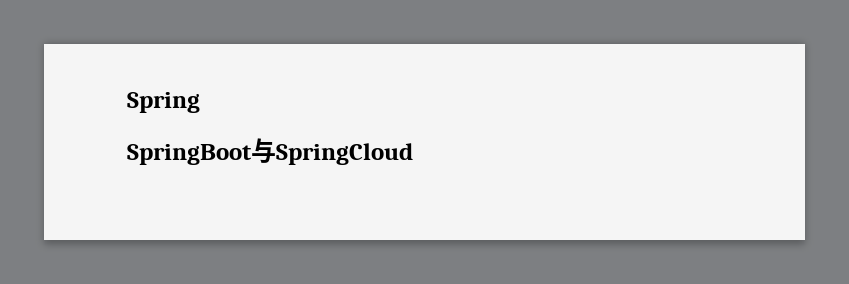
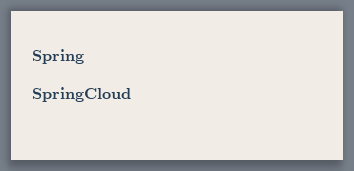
[127,138,276,165] SpringBoot与 -> (84, 56) none

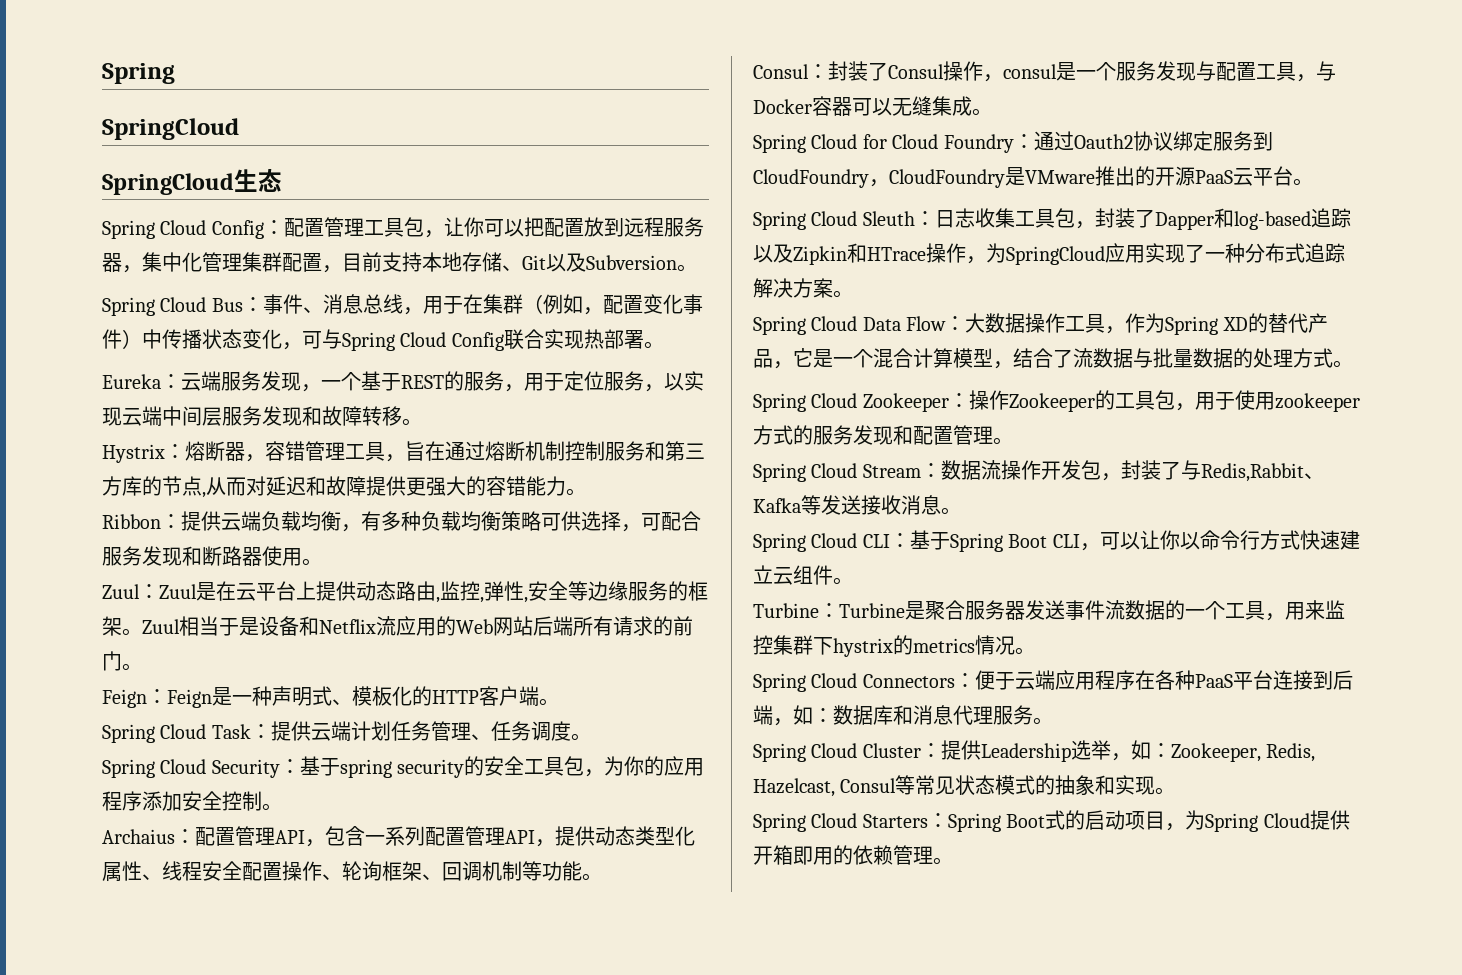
(131, 94) none -> [102,169,282,195] [102,217,704,239] [102,252,697,273] [102,294,703,316] [102,329,664,351] [102,371,704,392] [102,406,422,426] [102,441,705,463] [102,476,586,498] [102,511,701,532] [102,546,322,566] [102,581,708,603] [102,616,693,636] [102,651,142,671] [102,686,559,708] [102,721,591,743] [102,756,705,778] [102,791,282,811] [102,826,695,847] [102,861,602,882] [753,61,1336,82] [753,96,992,116] [753,131,1273,153] [753,166,1313,188] [753,208,1351,230] [753,243,1345,265] [753,278,853,298] [753,313,1328,335] [753,348,1353,369] [753,390,1360,412] [753,425,1013,445] [753,460,1324,482] [753,495,961,515] [753,530,1360,552] [753,565,853,585] [753,600,1345,621] [753,635,1035,657] [753,670,1353,692] [753,705,1053,726] [753,740,1316,762] [753,775,1176,797] [753,810,1350,832] [753,845,953,865] // SpringCloud生态 // Spring Cloud Config：配置管理工具包，让你可以把配置放到远程服务器，集中化管理集群配置，目前支持本地存储、Git以及Subversion。 // Spring Cloud Bus：事件、消息总线，用于在集群（例如，配置变化事件）中传播状态变化，可与Spring Cloud Config联合实现热部署。 // Eureka：云端服务发现，一个基于REST的服务，用于定位服务，以实现云端中间层服务发现和故障转移。 // Hystrix：熔断器，容错管理工具，旨在通过熔断机制控制服务和第三方库的节点,从而对延迟和故障提供更强大的容错能力。 // Ribbon：提供云端负载均衡，有多种负载均衡策略可供选择，可配合服务发现和断路器使用。 // Zuul：Zuul是在云平台上提供动态路由,监控,弹性,安全等边缘服务的框架。Zuul相当于是设备和Netflix流应用的Web网站后端所有请求的前门。 // Feign：Feign是一种声明式、模板化的HTTP客户端。 // Spring Cloud Task：提供云端计划任务管理、任务调度。 // Spring Cloud Security：基于spring security的安全工具包，为你的应用程序添加安全控制。 // Archaius：配置管理API，包含一系列配置管理API，提供动态类型化属性、线程安全配置操作、轮询框架、回调机制等功能。 // Consul：封装了Consul操作，consul是一个服务发现与配置工具，与Docker容器可以无缝集成。 // Spring Cloud for Cloud Foundry：通过Oauth2协议绑定服务到CloudFoundry，CloudFoundry是VMware推出的开源PaaS云平台。 // Spring Cloud Sleuth：日志收集工具包，封装了Dapper和log-based追踪以及Zipkin和HTrace操作，为SpringCloud应用实现了一种分布式追踪解决方案。 // Spring Cloud Data Flow：大数据操作工具，作为Spring XD的替代产品，它是一个混合计算模型，结合了流数据与批量数据的处理方式。 // Spring Cloud Zookeeper：操作Zookeeper的工具包，用于使用zookeeper方式的服务发现和配置管理。 // Spring Cloud Stream：数据流操作开发包，封装了与Redis,Rabbit、Kafka等发送接收消息。 // Spring Cloud CLI：基于Spring Boot CLI，可以让你以命令行方式快速建立云组件。 // Turbine：Turbine是聚合服务器发送事件流数据的一个工具，用来监控集群下hystrix的metrics情况。 // Spring Cloud Connectors：便于云端应用程序在各种PaaS平台连接到后端，如：数据库和消息代理服务。 // Spring Cloud Cluster：提供Leadership选举，如：Zookeeper, Redis, Hazelcast, Consul等常见状态模式的抽象和实现。 // Spring Cloud Starters：Spring Boot式的启动项目，为Spring Cloud提供开箱即用的依赖管理。

